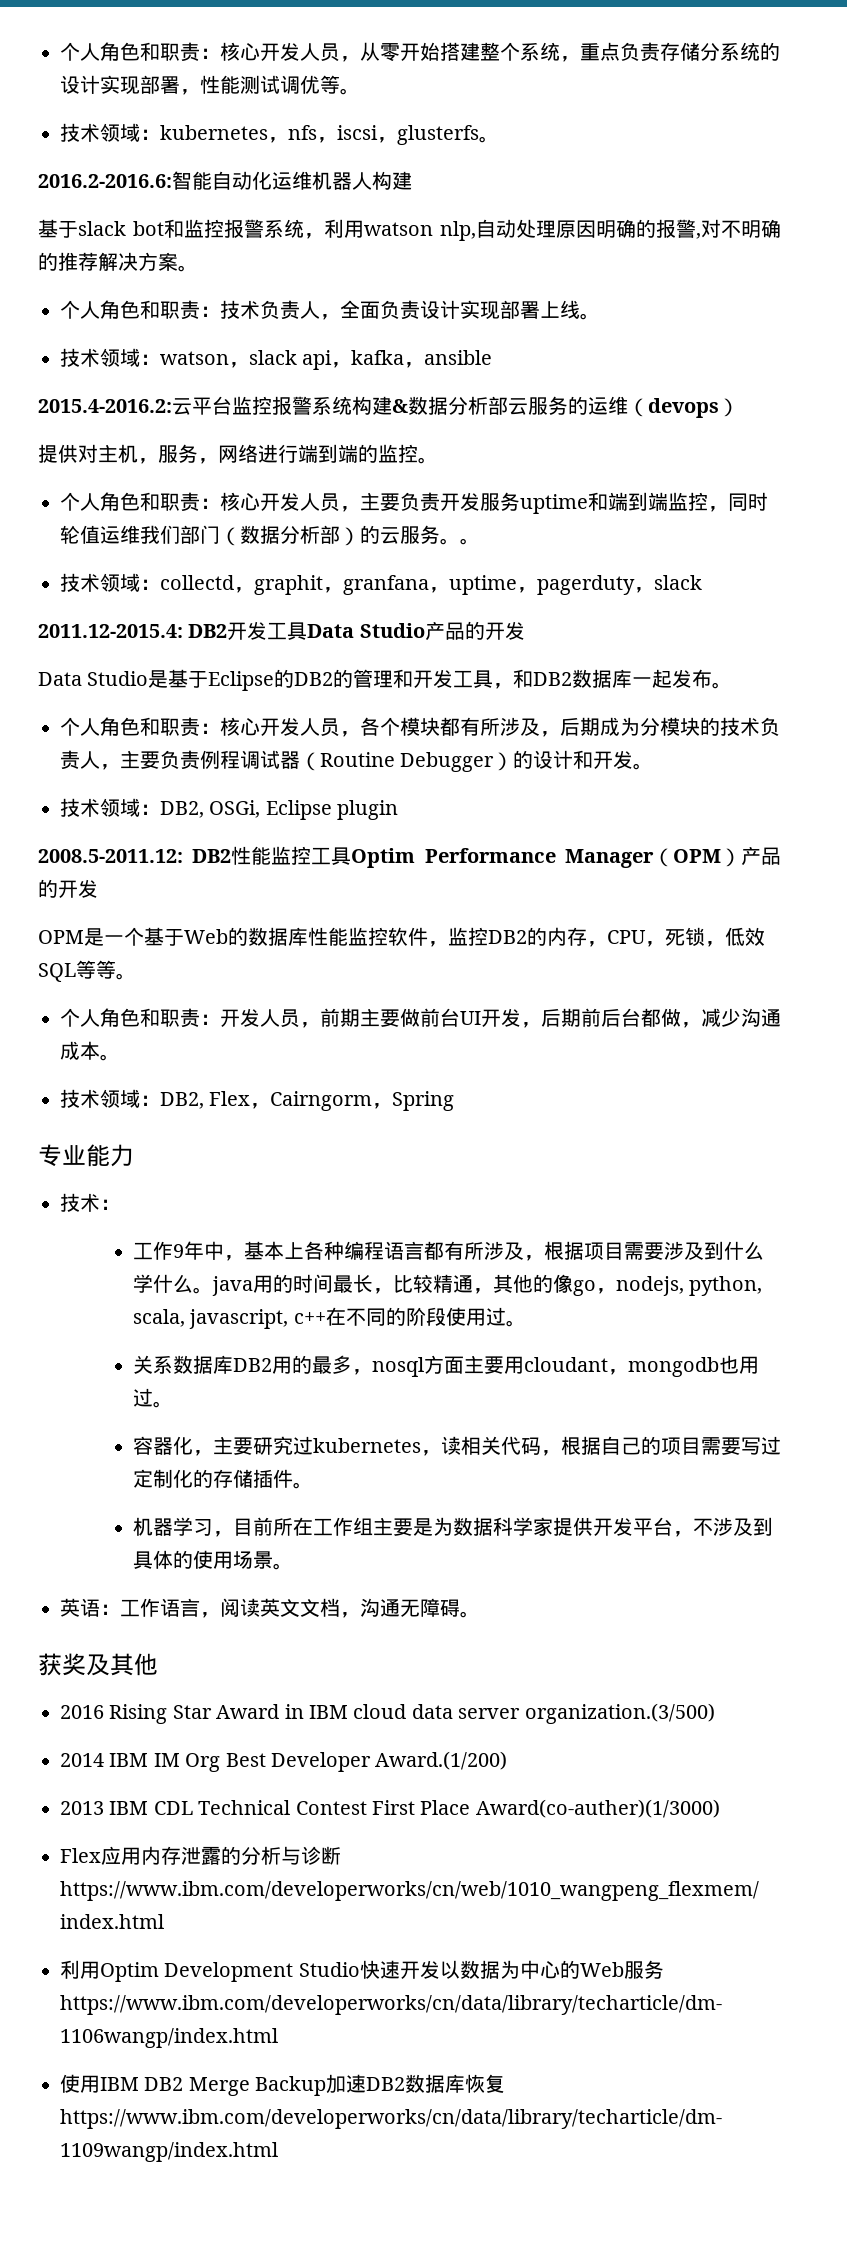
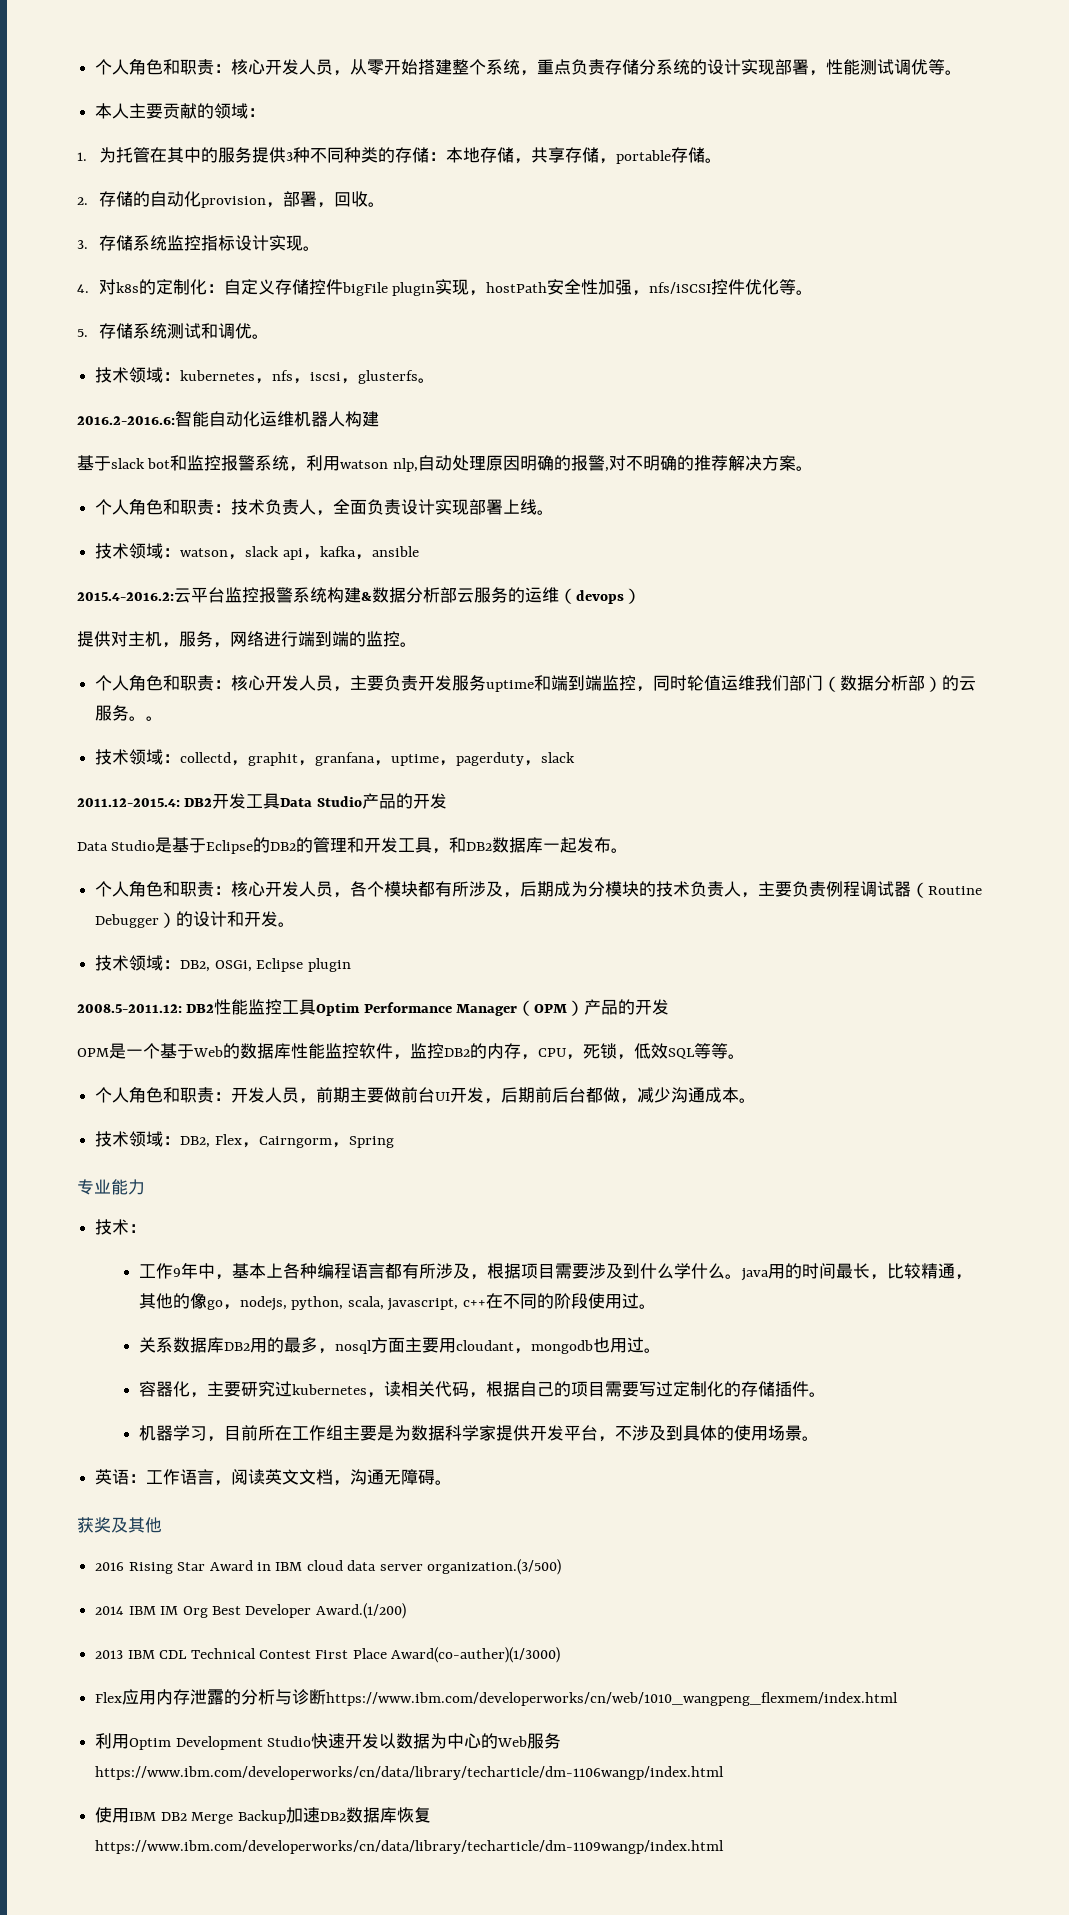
(360, 91) none -> [95,103,266,119] [77,147,722,164] [77,191,385,208] [77,235,320,251] [77,279,814,296] [77,323,269,339] // 本人主要贡献的领域： // 1.为托管在其中的服务提供3种不同种类的存储：本地存储，共享存储，portable存储。 // 2.存储的自动化provision，部署，回收。 // 3.存储系统监控指标设计实现。 // 4.对k8s的定制化：自定义存储控件bigFile plugin实现，hostPath安全性加强，nfs/iSCSI控件优化等。 // 5.存储系统测试和调优。

